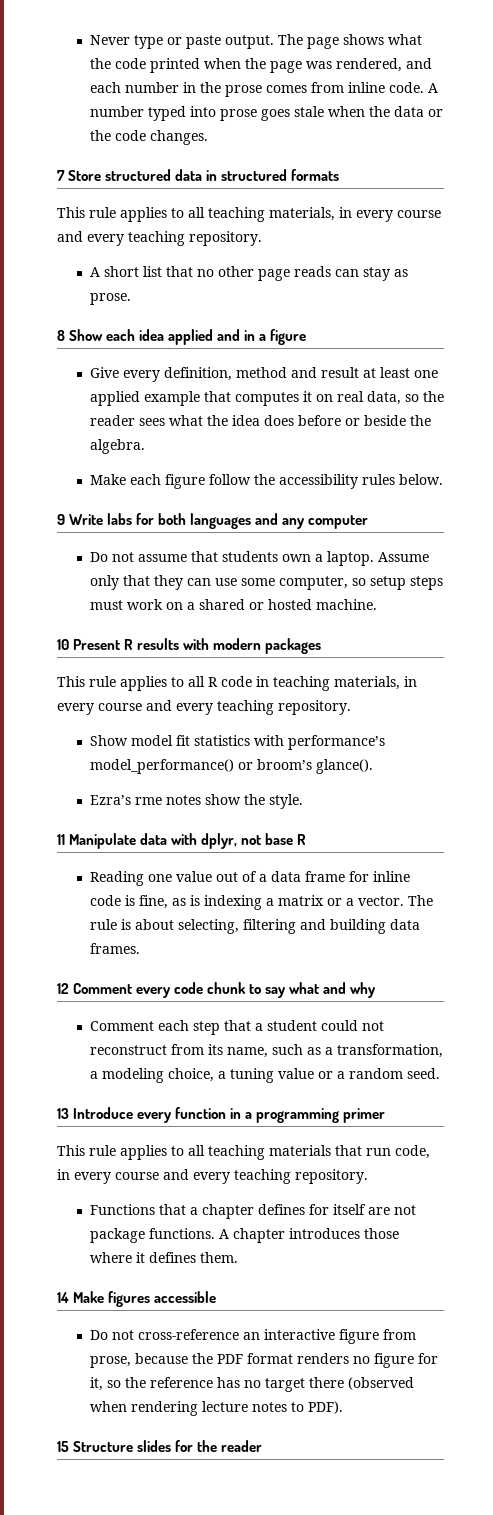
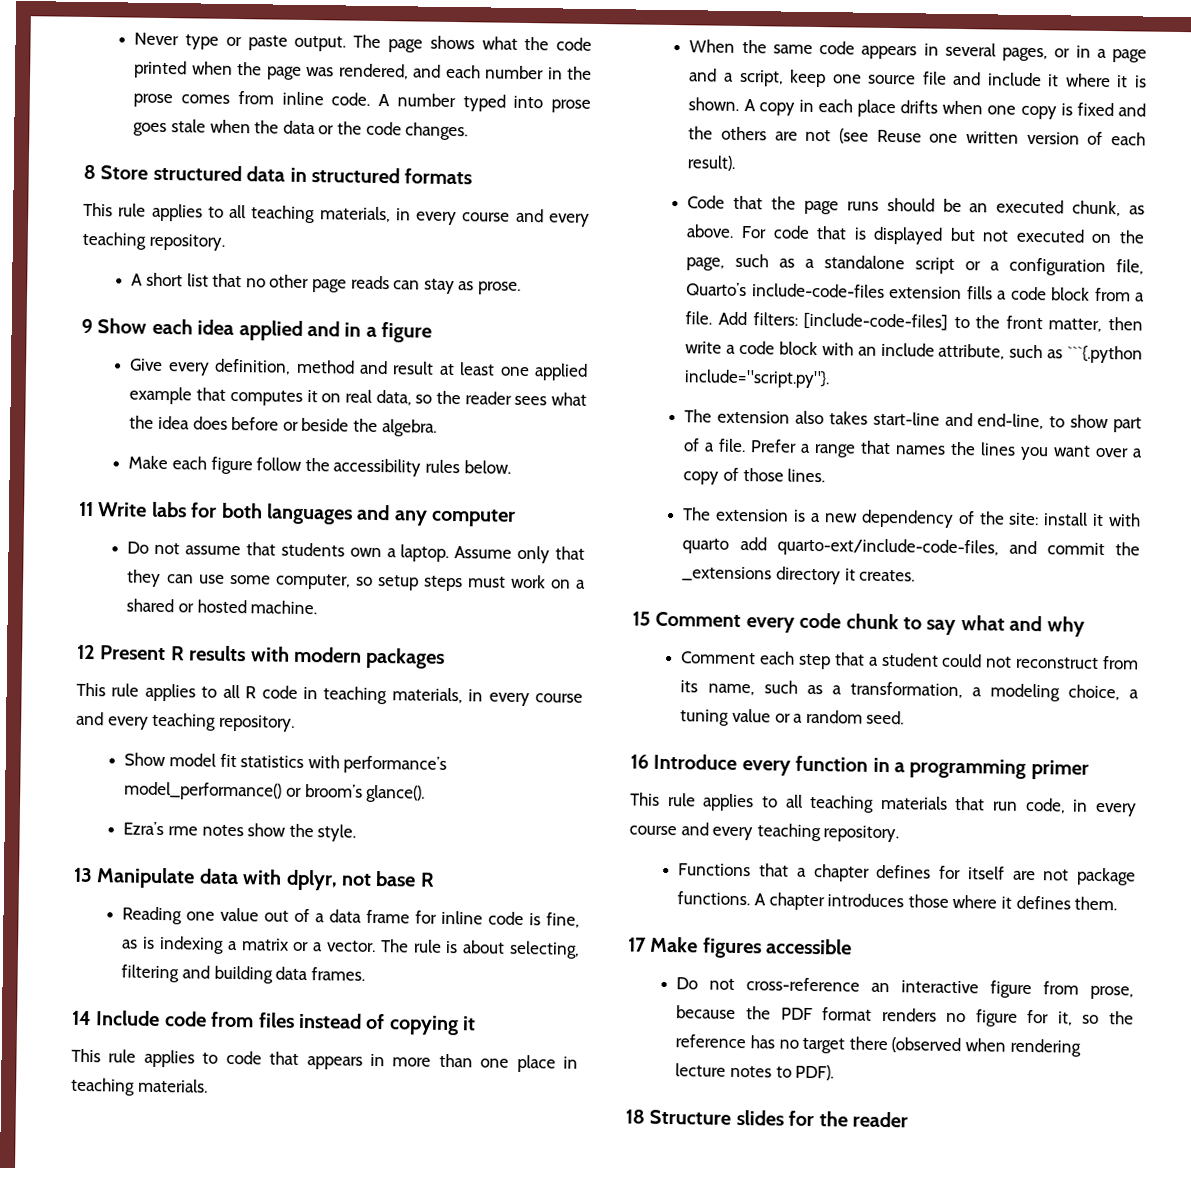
[57,170,65,181] 7 -> [83,164,96,180] 8
[57,330,65,341] 8 -> [81,318,93,334] 9
[57,514,65,525] 9 -> [79,501,94,517] 11
[57,639,69,650] 10 -> [77,644,96,660] 12
[57,834,65,845] 11 -> [73,867,93,883] 13
[57,983,69,994] 12 -> [71,1010,477,1036] [71,1048,578,1073] [71,1077,208,1096] [689,39,1147,63] [689,68,1148,88] [688,97,1146,120] [688,126,1146,146] [687,155,737,171] [687,195,1145,217] [686,224,1145,245] [686,253,1144,277] [686,282,1145,302] [685,311,1143,332] [685,340,1143,364] [684,369,831,389] [684,409,1142,433] [683,438,1143,461] [683,467,826,485] [683,507,1141,528] [682,536,1140,558] [682,566,916,585] [632,611,651,626] 14 Include code from files instead of copying it // This rule applies to code that appears in more than one place in teaching materials. // When the same code appears in several pages, or in a page and a script, keep one source file and include it where it is shown. A copy in each place drifts when one copy is fixed and the others are not (see Reuse one written version of each result). // Code that the page runs should be an executed chunk, as above. For code that is displayed but not executed on the page, such as a standalone script or a configuration file, Quarto’s include-code-files extension fills a code block from a file. Add filters: [include-code-files] to the front matter, then write a code block with an include attribute, such as ```{.python include="script.py"}. // The extension also takes start-line and end-line, to show part of a file. Prefer a range that names the lines you want over a copy of those lines. // The extension is a new dependency of the site: install it with quarto add quarto-ext/include-code-files, and commit the _extensions directory it creates. // 15
[57,1108,69,1119] 13 -> [630,754,649,769] 16
[57,1292,69,1303] 14 -> [628,937,647,952] 17
[57,1441,69,1452] 15 -> [625,1109,645,1124] 18

